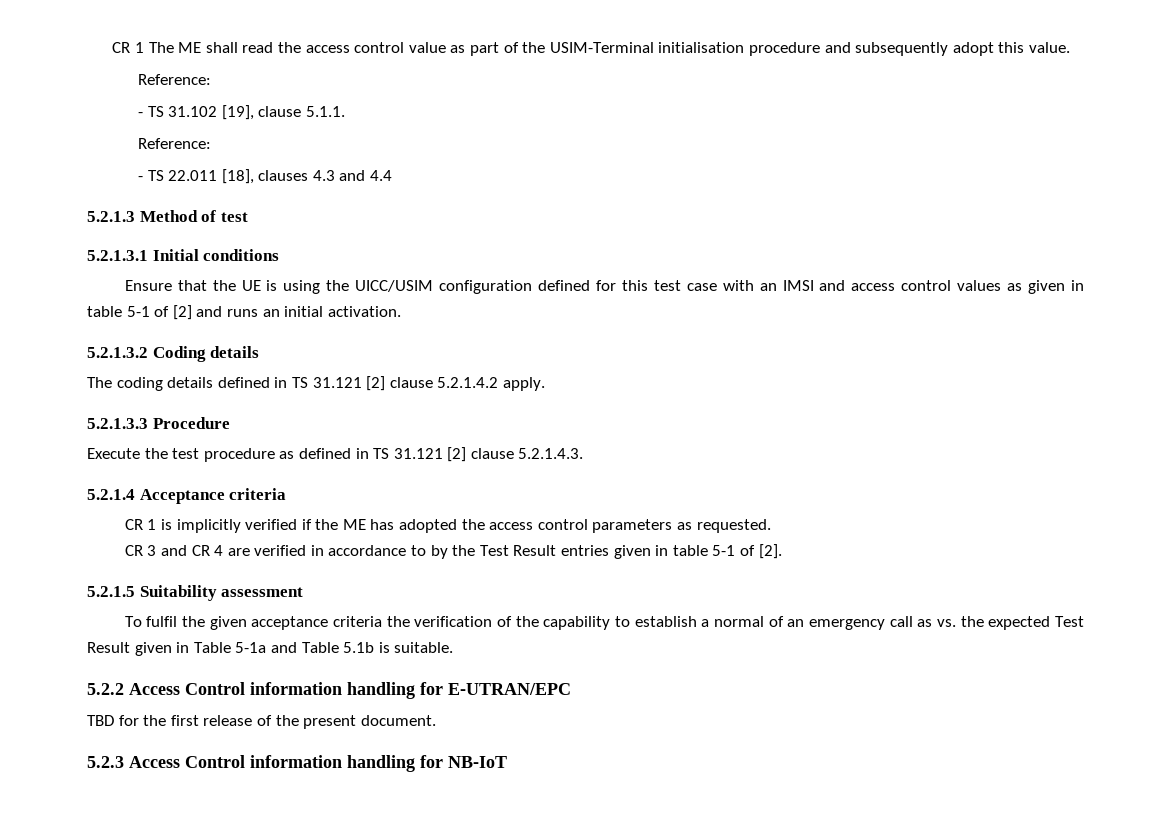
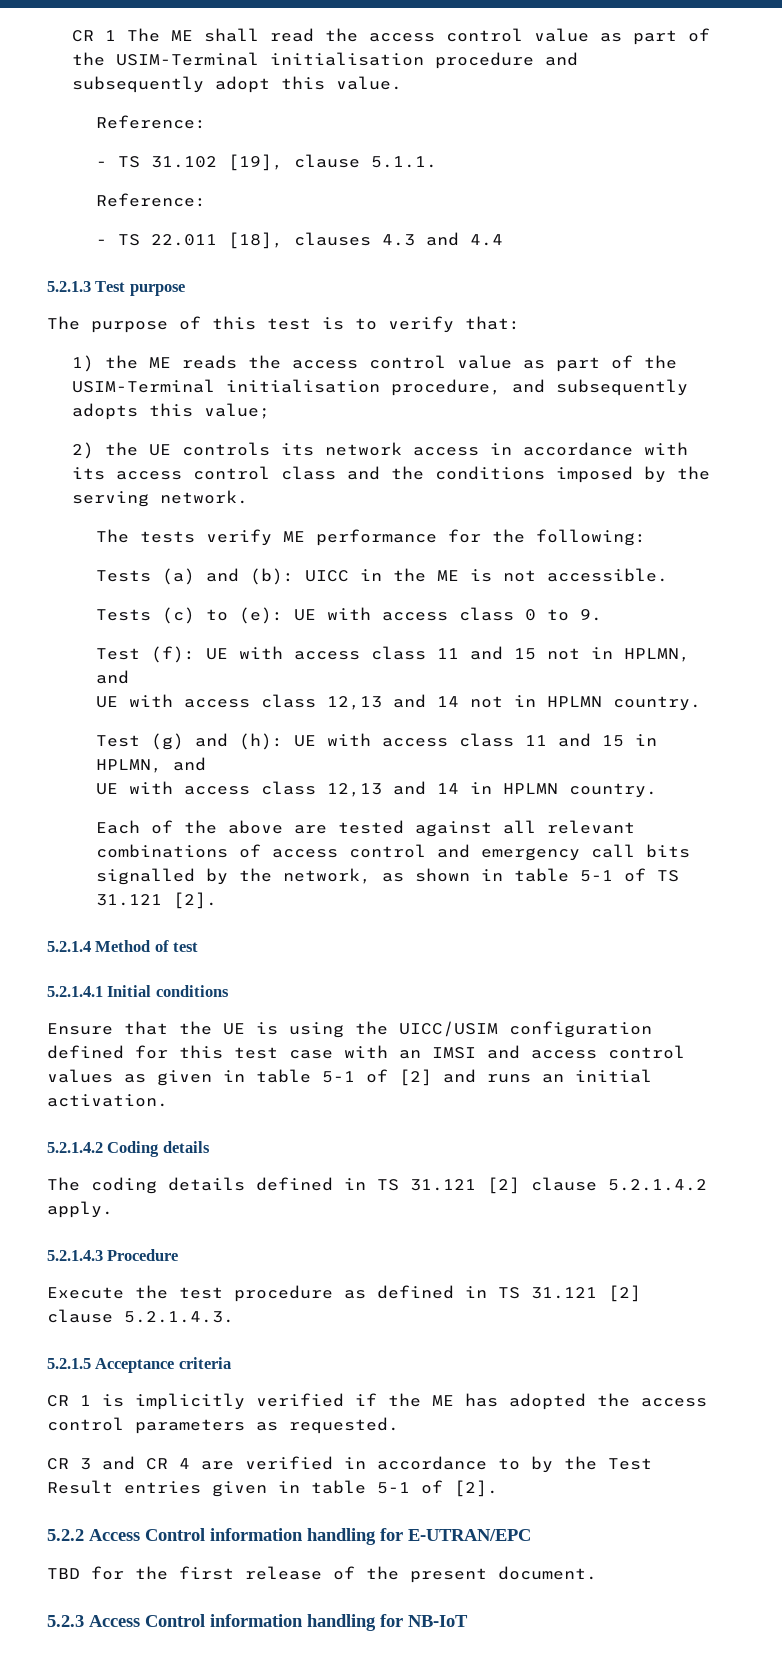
(135, 216) none -> [95,281,185,296] [47,316,520,333] [71,355,677,372] [71,379,688,396] [71,403,270,420] [71,442,688,459] [71,466,710,483] [71,490,248,507] [96,529,647,546] [96,568,669,585] [96,607,603,624] [96,646,691,663] [96,670,130,684] [96,694,702,711] [96,733,658,750] [96,757,207,773] [96,781,658,798] [96,820,636,837] [96,844,691,861] [96,868,680,885] [96,892,218,909] [47,941,91,952] Test purpose // The purpose of this test is to verify that: // 1) the ME reads the access control value as part of the USIM-Terminal initialisation procedure, and subsequently adopts this value; // 2) the UE controls its network access in accordance with its access control class and the conditions imposed by the serving network. // The tests verify ME performance for the following: // Tests (a) and (b): UICC in the ME is not accessible. // Tests (c) to (e): UE with access class 0 to 9. // Test (f): UE with access class 11 and 15 not in HPLMN, and // UE with access class 12,13 and 14 not in HPLMN country. // Test (g) and (h): UE with access class 11 and 15 in HPLMN, and // UE with access class 12,13 and 14 in HPLMN country. // Each of the above are tested against all relevant combinations of access control and emergency call bits signalled by the network, as shown in table 5-1 of TS 31.121 [2]. // 5.2.1.4
[87,250,148,261] 5.2.1.3.1 -> [47,986,103,997] 5.2.1.4.1
[87,347,148,358] 5.2.1.3.2 -> [47,1142,103,1153] 5.2.1.4.2
[87,418,148,429] 5.2.1.3.3 -> [47,1250,103,1261] 5.2.1.4.3
[87,489,135,500] 5.2.1.4 -> [47,1358,91,1369] 5.2.1.5
[87,585,304,601] [124,616,1084,630] [87,642,454,656] // 5.2.1.5 Suitability assessment // To fulfil the given acceptance criteria the verification of the capability to establish a normal of an emergency call as vs. the expected Test Result given in Table 5-1a and Table 5.1b is suitable. -> (498, 1488) none

